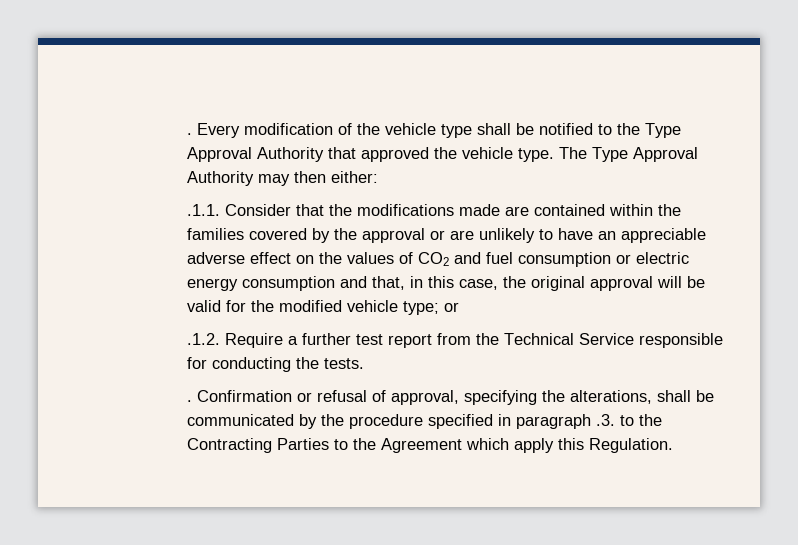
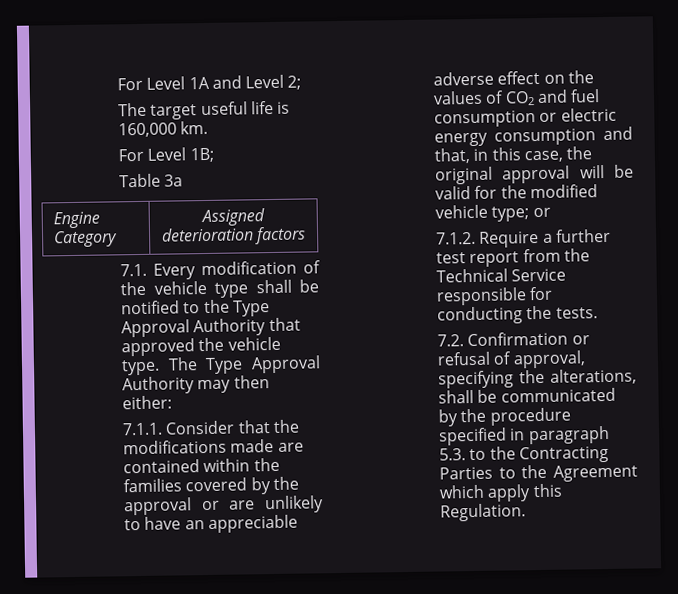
[187,133,193,135] . -> [117,74,302,91] [118,100,290,120] [118,120,209,138] [118,147,214,163] [119,173,184,188] [52,211,100,229] [52,230,118,248] [201,208,265,227] [160,226,307,245] [120,263,148,277] For Level 1A and Level 2; // The target useful life is 160,000 km. // For Level 1B; // Table 3a // Engine Category | Assigned deterioration factors // 7.1.
[187,204,221,216] .1.1. -> [122,422,164,436] 7.1.1.
[187,333,221,345] .1.2. -> [436,231,477,245] 7.1.2.
[187,400,193,402] . -> [437,334,465,347] 7.2.
[596,414,616,426] .3. -> [439,448,467,461] 5.3.

